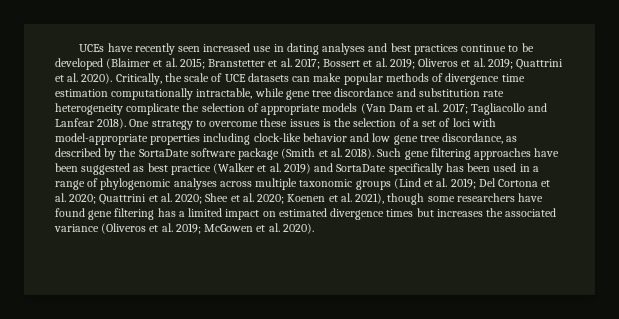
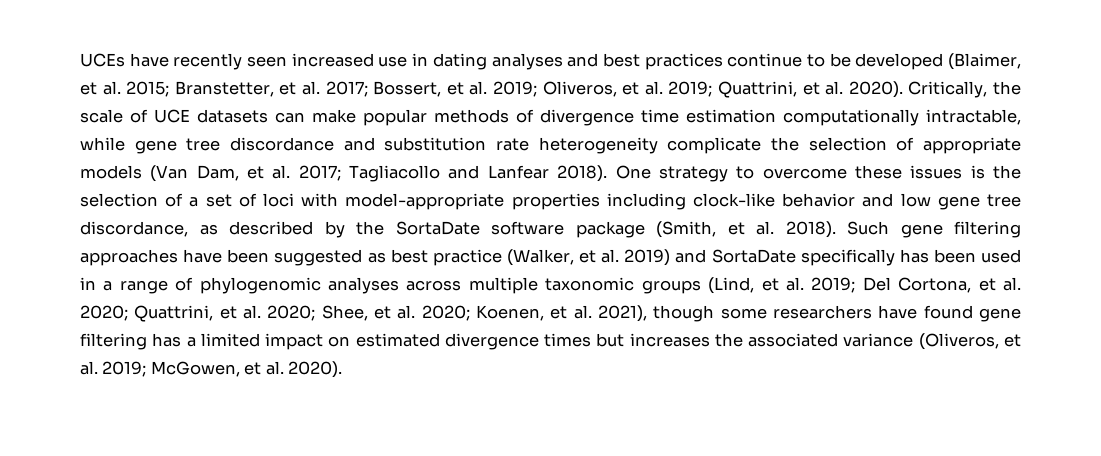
[106,58,151,69] (Blaimer -> [948,53,1021,70] (Blaimer,
[208,58,564,70] Branstetter et al. 2017; Bossert et al. 2019; Oliveros et al. 2019; Quattrini -> [174,81,798,98] Branstetter, et al. 2017; Bossert, et al. 2019; Oliveros, et al. 2019; Quattrini,
[388,104,413,112] Dam -> [196,165,239,181] Dam,
[281,148,316,159] (Smith -> [656,221,716,238] (Smith,
[213,163,255,174] (Walker -> [506,249,574,266] (Walker,
[393,178,421,189] (Lind -> [708,277,755,294] (Lind,
[498,179,551,187] [55,193,326,205] Cortona et al. 2020; Quattrini et al. 2020; Shee et al. 2020; Koenen -> [898,277,1021,293] [80,305,544,322] Cortona, et al. 2020; Quattrini, et al. 2020; Shee, et al. 2020; Koenen,
[101,223,254,234] (Oliveros et al. 2019; McGowen -> [918,333,1021,350] [80,361,240,377] (Oliveros, et al. 2019; McGowen,

